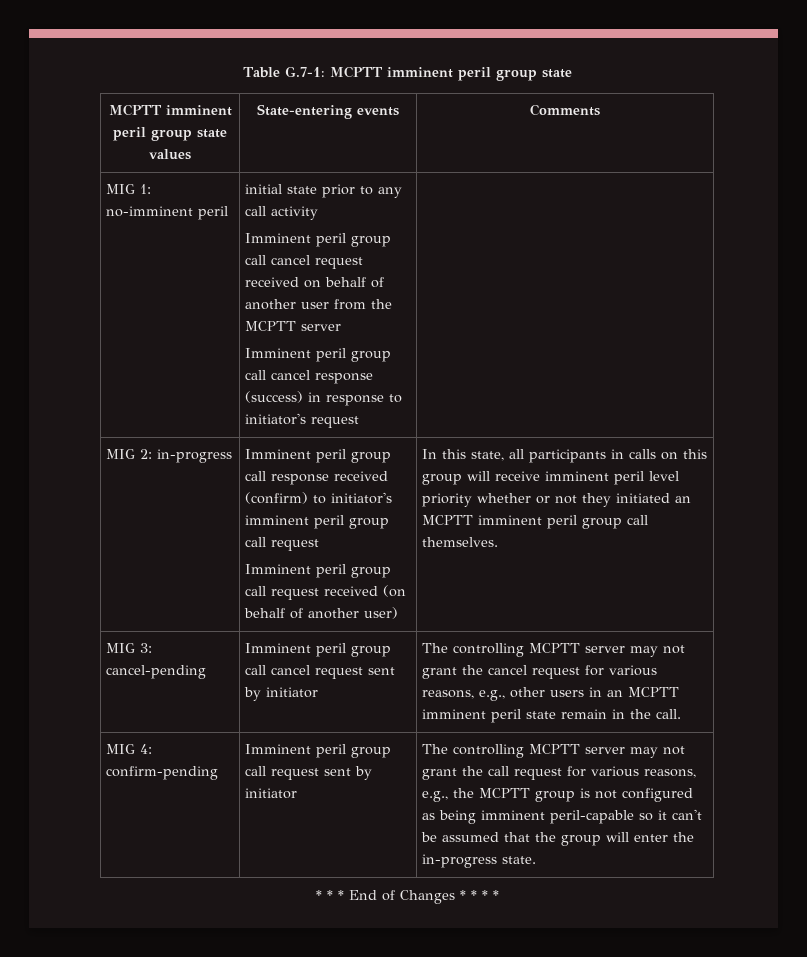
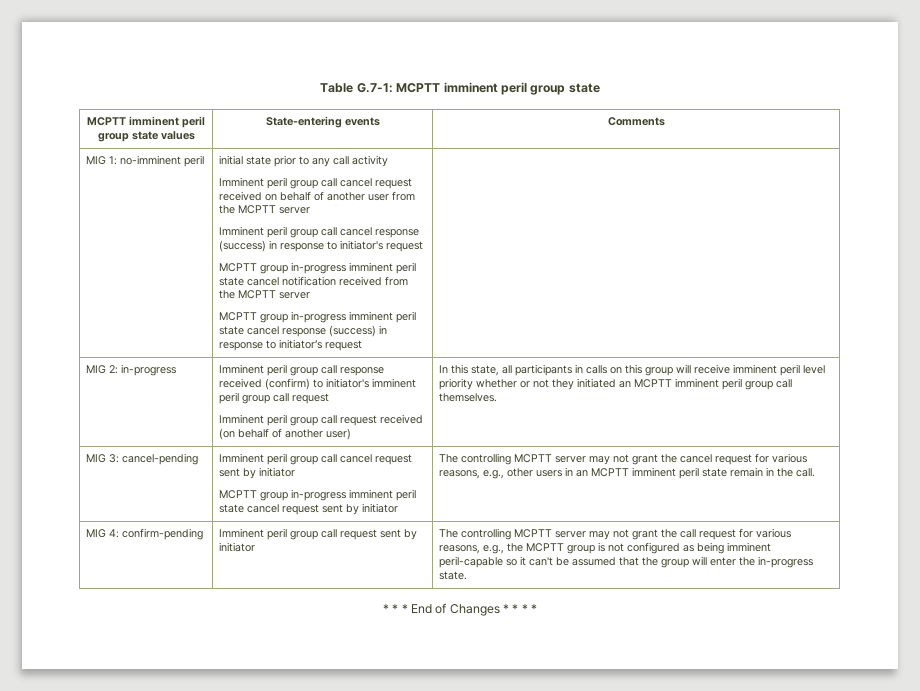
(360, 422) none -> [219,262,417,274] [219,276,409,286] [219,290,311,299] [219,311,417,323] [219,325,388,337] [219,339,363,351] // MCPTT group in-progress imminent peril state cancel notification received from the MCPTT server // MCPTT group in-progress imminent peril state cancel response (success) in response to initiator’s request
(319, 692) none -> [219,489,417,501] [219,503,399,515] // MCPTT group in-progress imminent peril state cancel request sent by initiator

